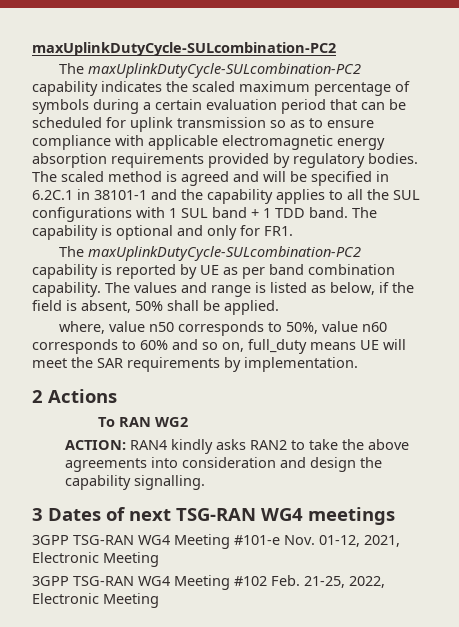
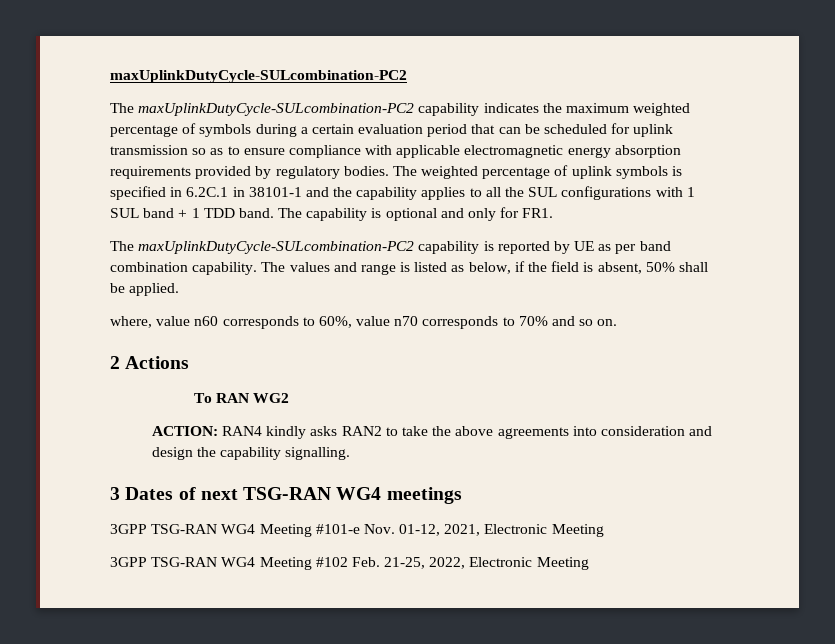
[192,81,310,92] scaled maximum -> [565,103,691,116] maximum weighted
[61,171,307,186] scaled method is agreed and will be -> [421,165,683,179] weighted percentage of uplink symbols is
[148,321,387,336] [32,339,406,354] [32,357,358,372] n50 corresponds to 50%, value n60 corresponds to 60% and so on, full_duty means UE will meet the SAR requirements by implementation. -> [194,316,618,329] n60 corresponds to 60%, value n70 corresponds to 70% and so on.

